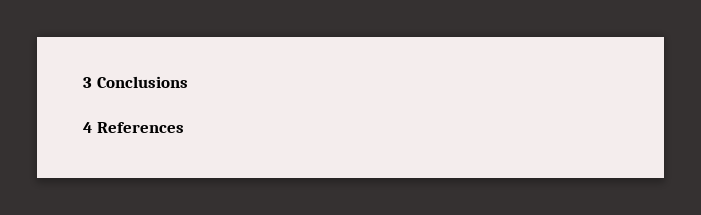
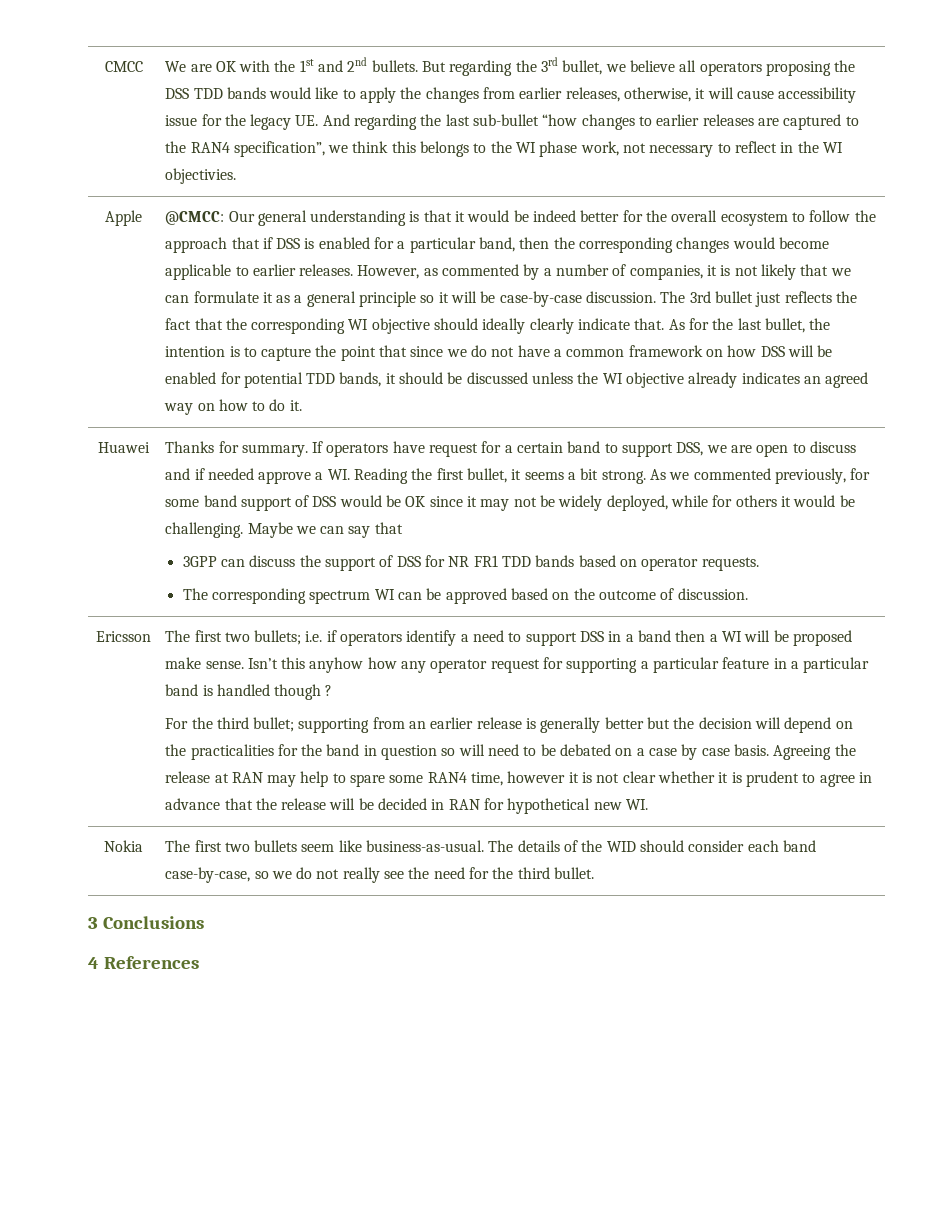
(83, 82) none -> [104,61,143,72] [165,57,856,76] [165,87,857,103] [165,114,859,130] [165,141,843,157] [165,168,237,184] [105,210,142,226] [165,210,876,226] [165,237,829,253] [165,264,851,280] [165,291,857,307] [165,318,831,334] [165,345,833,361] [165,372,869,388] [164,399,302,415] [98,442,150,453] [165,441,856,457] [165,468,871,484] [165,495,855,511] [165,522,403,538] [182,555,759,571] [182,588,748,604] [96,631,151,642] [165,630,852,646] [165,657,870,673] [165,684,333,700] [165,717,853,733] [165,744,856,760] [165,771,872,787] [165,798,649,814] [104,840,143,852] [165,840,816,852] [165,867,595,883] CMCC | We are OK with the 1st and 2nd bullets. But regarding the 3rd bullet, we believe all operators proposing the DSS TDD bands would like to apply the changes from earlier releases, otherwise, it will cause accessibility issue for the legacy UE. And regarding the last sub-bullet “how changes to earlier releases are captured to the RAN4 specification”, we think this belongs to the WI phase work, not necessary to reflect in the WI objectivies. // Apple | @CMCC: Our general understanding is that it would be indeed better for the overall ecosystem to follow the approach that if DSS is enabled for a particular band, then the corresponding changes would become applicable to earlier releases. However, as commented by a number of companies, it is not likely that we can formulate it as a general principle so it will be case-by-case discussion. The 3rd bullet just reflects the fact that the corresponding WI objective should ideally clearly indicate that. As for the last bullet, the intention is to capture the point that since we do not have a common framework on how DSS will be enabled for potential TDD bands, it should be discussed unless the WI objective already indicates an agreed way on how to do it. // Huawei | Thanks for summary. If operators have request for a certain band to support DSS, we are open to discuss and if needed approve a WI. Reading the first bullet, it seems a bit strong. As we commented previously, for some band support of DSS would be OK since it may not be widely deployed, while for others it would be challenging. Maybe we can say that // 3GPP can discuss the support of DSS for NR FR1 TDD bands based on operator requests. // The corresponding spectrum WI can be approved based on the outcome of discussion. // Ericsson | The first two bullets; i.e. if operators identify a need to support DSS in a band then a WI will be proposed make sense. Isn’t this anyhow how any operator request for supporting a particular feature in a particular band is handled though ? // For the third bullet; supporting from an earlier release is generally better but the decision will depend on the practicalities for the band in question so will need to be debated on a case by case basis. Agreeing the release at RAN may help to spare some RAN4 time, however it is not clear whether it is prudent to agree in advance that the release will be decided in RAN for hypothetical new WI. // Nokia | The first two bullets seem like business-as-usual. The details of the WID should consider each band case-by-case, so we do not really see the need for the third bullet. //

